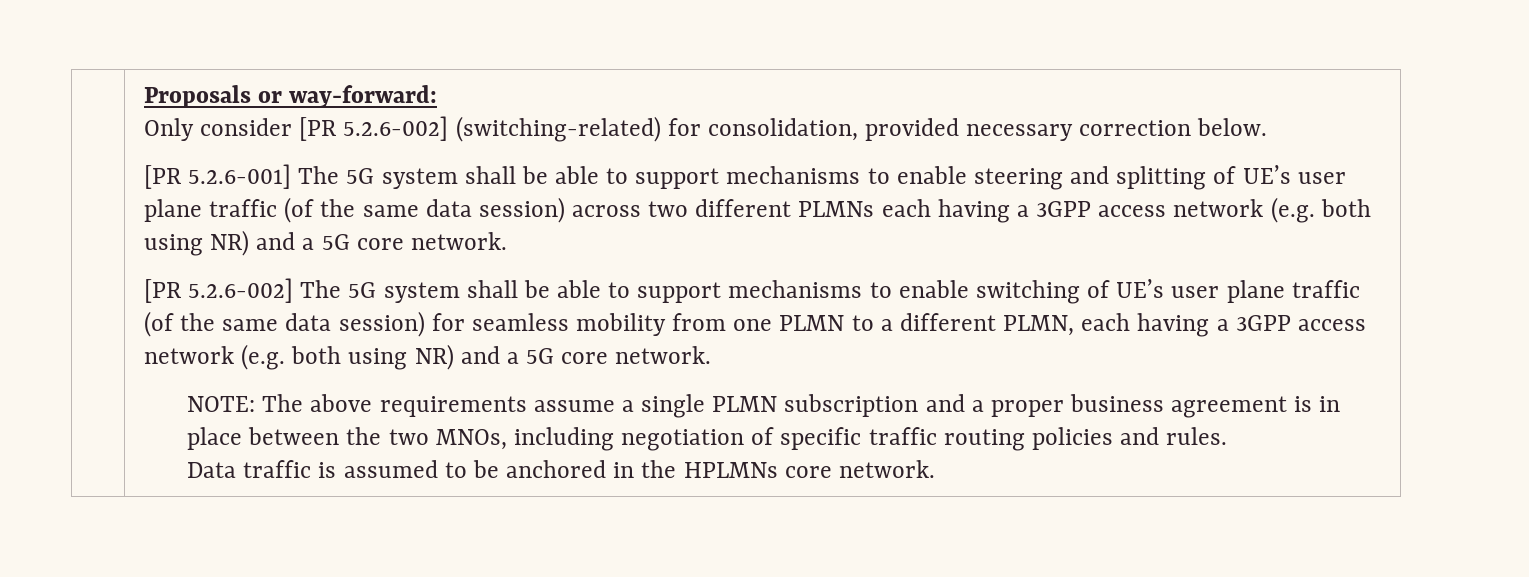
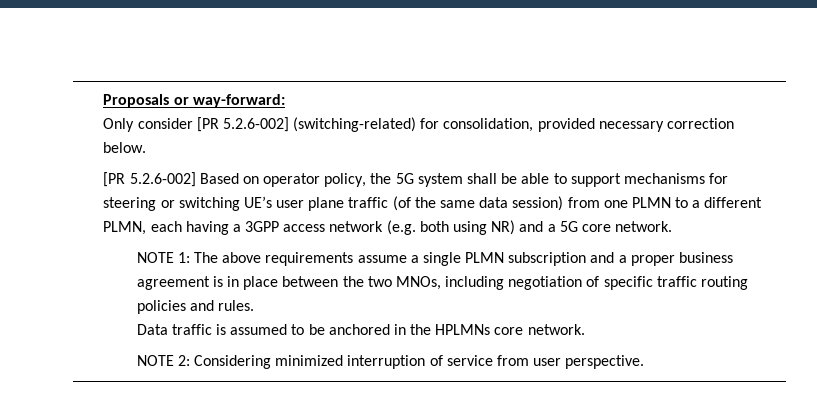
[188,164,1346,190] [143,197,1371,223] [143,230,507,256] [143,278,1360,304] [143,311,667,337] 5.2.6-001] The 5G system shall be able to support mechanisms to enable steering and splitting of UE’s user plane traffic (of the same data session) across two different PLMNs each having a 3GPP access network (e.g. both using NR) and a 5G core network. // [PR 5.2.6-002] The 5G system shall be able to support mechanisms to enable switching of UE’s user plane traffic (of the same data session) for seamless mobility -> [129,172,729,187] [103,196,564,211] 5.2.6-002] Based on operator policy, the 5G system shall be able to support mechanisms for steering or switching UE’s user plane traffic (of the same data session)
[187,396,256,412] NOTE: -> [136,252,190,263] NOTE 1:
(935, 469) none -> [136,355,645,369] // NOTE 2: Considering minimized interruption of service from user perspective.

